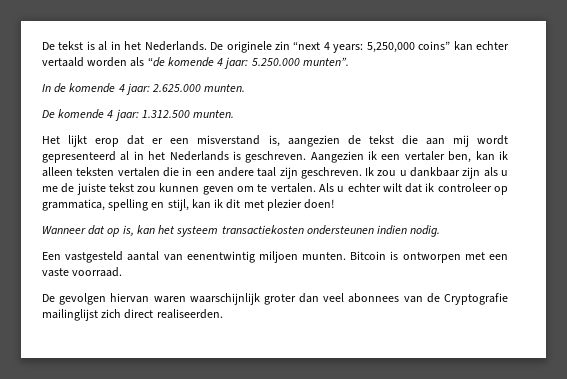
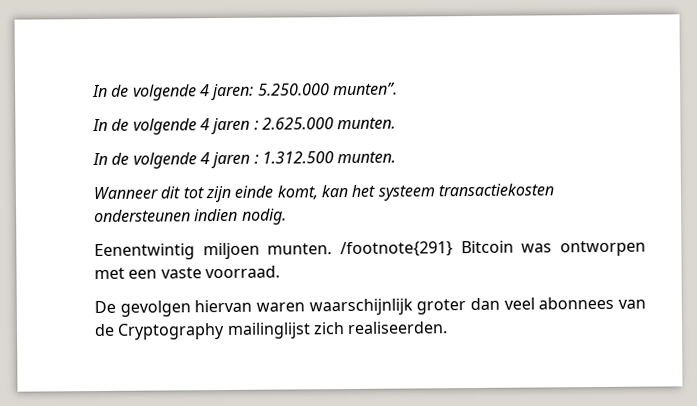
[42,41,509,53] [42,57,349,69] [42,83,246,95] [42,109,235,121] [42,135,508,147] [42,151,508,163] [42,167,508,179] [42,183,509,195] [42,199,335,211] [42,225,134,237] De tekst is al in het Nederlands. De originele zin “next 4 years: 5,250,000 coins” kan echter vertaald worden als “de komende 4 jaar: 5.250.000 munten”. // In de komende 4 jaar: 2.625.000 munten. // De komende 4 jaar: 1.312.500 munten. // Het lijkt erop dat er een misverstand is, aangezien de tekst die aan mij wordt gepresenteerd al in het Nederlands is geschreven. Aangezien ik een vertaler ben, kan ik alleen teksten vertalen die in een andere taal zijn geschreven. Ik zou u dankbaar zijn als u me de juiste tekst zou kunnen geven om te vertalen. Als u echter wilt dat ik controleer op grammatica, spelling en stijl, kan ik dit met plezier doen! // Wanneer dat op is, -> [92,82,398,101] [92,117,397,135] [92,151,397,169] [93,185,318,203] In de volgende 4 jaren: 5.250.000 munten”. // In de volgende 4 jaren : 2.625.000 munten. // In de volgende 4 jaren : 1.312.500 munten. // Wanneer dit tot zijn einde komt,
[42,251,399,263] Een vastgesteld aantal van eenentwintig miljoen munten. Bitcoin is -> [94,240,553,261] Eenentwintig miljoen munten. /footnote{291} Bitcoin was
[444,293,509,305] Cryptografie -> [117,322,226,340] Cryptography
[124,309,154,319] direct -> (345, 328) none

